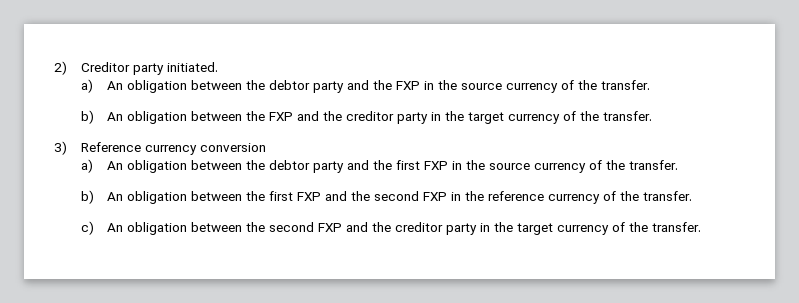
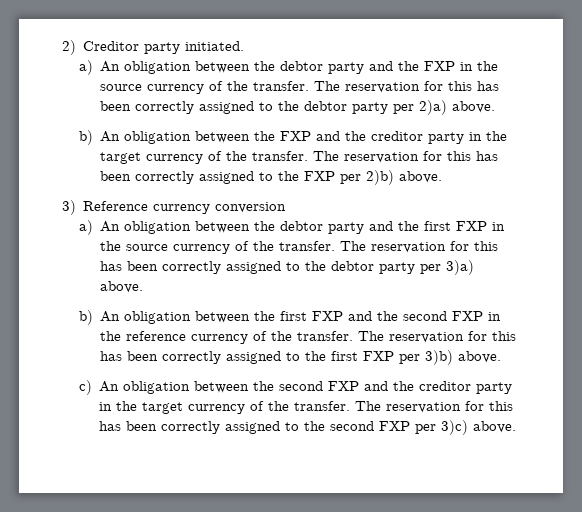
(651, 85) none -> [314,81,500,93] [100,100,496,115] The reservation for this has been correctly assigned to the debtor party per 2)a) above.
(653, 116) none -> [313,151,499,163] [100,170,443,185] The reservation for this has been correctly assigned to the FXP per 2)b) above.
(679, 165) none -> [340,241,499,253] [100,260,475,275] [100,281,144,293] The reservation for this has been correctly assigned to the debtor party per 3)a) above.
(693, 196) none -> [358,331,517,343] [100,350,502,365] The reservation for this has been correctly assigned to the first FXP per 3)b) above.
(702, 227) none -> [355,401,514,413] [99,420,517,435] The reservation for this has been correctly assigned to the second FXP per 3)c) above.

